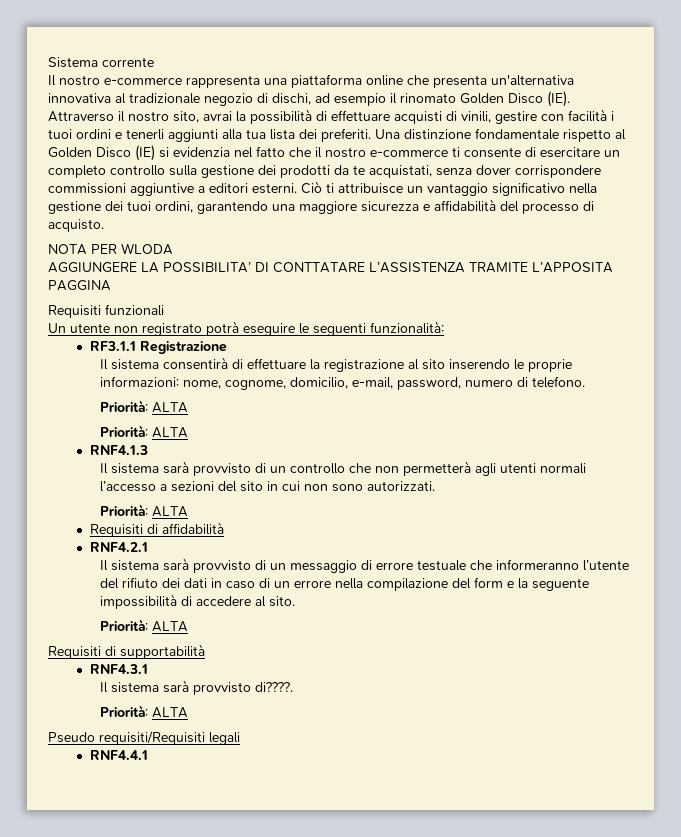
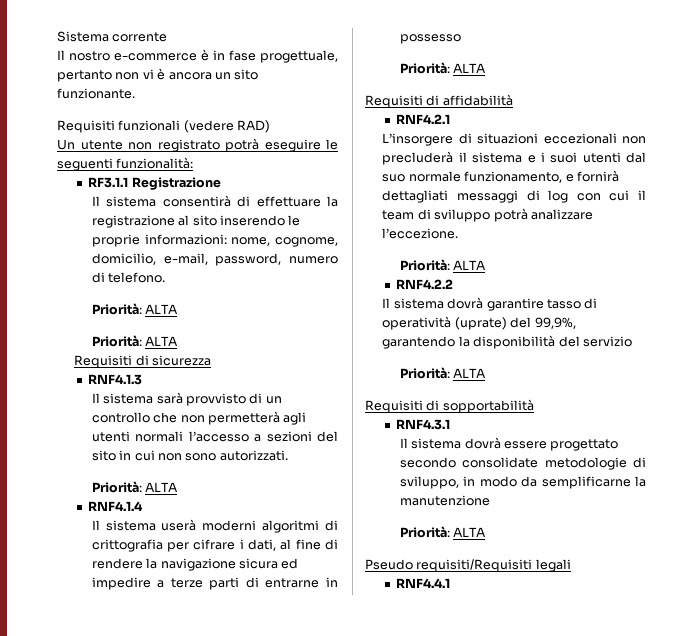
[186,74,574,88] [48,91,570,107] [48,109,614,124] [48,128,626,142] [48,145,620,161] [48,165,601,178] [48,181,597,196] [48,199,594,214] [48,219,104,232] [48,243,173,255] [48,262,613,273] [48,280,111,291] rappresenta una piattaforma online che presenta un'alternativa innovativa al tradizionale negozio di dischi, ad esempio il rinomato Golden Disco (IE). Attraverso il nostro sito, avrai la possibilità di effettuare acquisti di vinili, gestire con facilità i tuoi ordini e tenerli aggiunti alla tua lista dei preferiti. Una distinzione fondamentale rispetto al Golden Disco (IE) si evidenzia nel fatto che il nostro e-commerce ti consente di esercitare un completo controllo sulla gestione dei prodotti da te acquistati, senza dover corrispondere commissioni aggiuntive a editori esterni. Ciò ti attribuisce un vantaggio significativo nella gestione dei tuoi ordini, garantendo una maggiore sicurezza e affidabilità del processo di acquisto. // NOTA PER WLODA // AGGIUNGERE LA POSSIBILITA’ DI CONTTATARE L’ASSISTENZA TRAMITE L’APPOSITA PAGGINA -> [201,49,338,63] [57,68,259,82] [57,88,135,99] è in fase progettuale, pertanto non vi è ancora un sito funzionante.
(164, 310) none -> [183,120,271,133] (vedere RAD)
(189, 432) none -> [74,355,212,368] // Requisiti di sicurezza
[89,522,224,537] [89,542,148,552] [100,558,630,573] [100,577,590,591] [100,594,296,609] [100,619,189,632] [48,644,205,659] Requisiti di affidabilità // RNF4.2.1 // Il sistema sarà provvisto di un messaggio di errore testuale che informeranno l’utente del rifiuto dei dati in caso di un errore nella compilazione del form e la seguente impossibilità di accedere al sito. // Priorità: ALTA // Requisiti di supportabilità -> [88,501,144,511] [91,519,338,533] [91,539,338,552] [91,558,299,571] [91,577,338,590] [399,34,461,44] [399,62,487,74] [365,94,513,108] [396,114,451,124] [382,133,646,146] [382,151,646,165] [382,170,619,183] [382,190,646,203] [382,208,593,222] [382,228,459,239] [399,259,487,271] [396,279,454,289] [382,297,598,311] [382,316,576,330] [382,335,632,349] [399,367,487,379] [365,399,534,413] RNF4.1.4 // Il sistema userà moderni algoritmi di crittografia per cifrare i dati, al fine di rendere la navigazione sicura ed impedire a terze parti di entrarne in possesso // Priorità: ALTA // Requisiti di affidabilità // RNF4.2.1 // L’insorgere di situazioni eccezionali non precluderà il sistema e i suoi utenti dal suo normale funzionamento, e fornirà dettagliati messaggi di log con cui il team di sviluppo potrà analizzare l’eccezione. // Priorità: ALTA // RNF4.2.2 // Il sistema dovrà garantire tasso di operatività (uprate) del 99,9%, garantendo la disponibilità del servizio // Priorità: ALTA // Requisiti di sopportabilità
[163,680,294,695] sarà provvisto di????. -> [464,437,619,451] [399,457,646,470] [399,476,646,489] [399,495,490,506] dovrà essere progettato secondo consolidate metodologie di sviluppo, in modo da semplificarne la manutenzione

